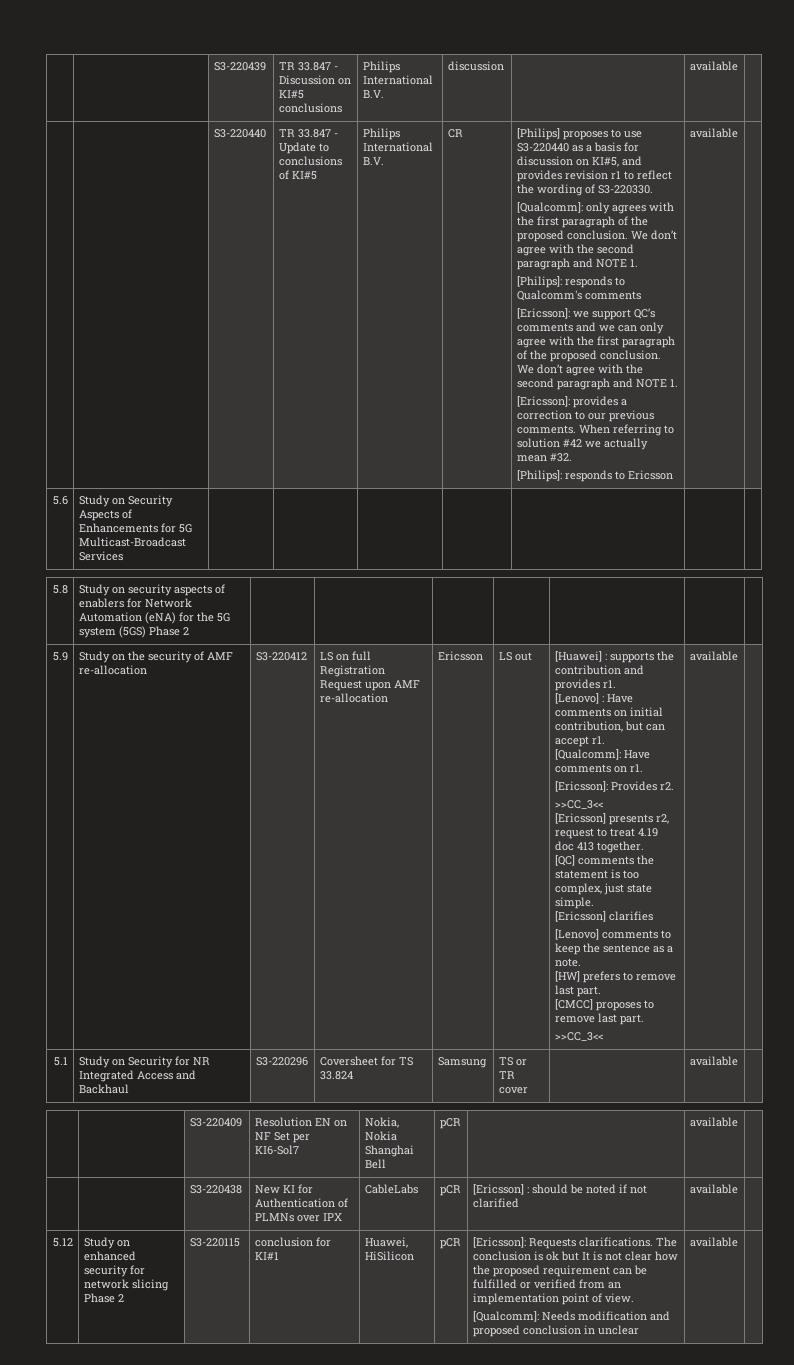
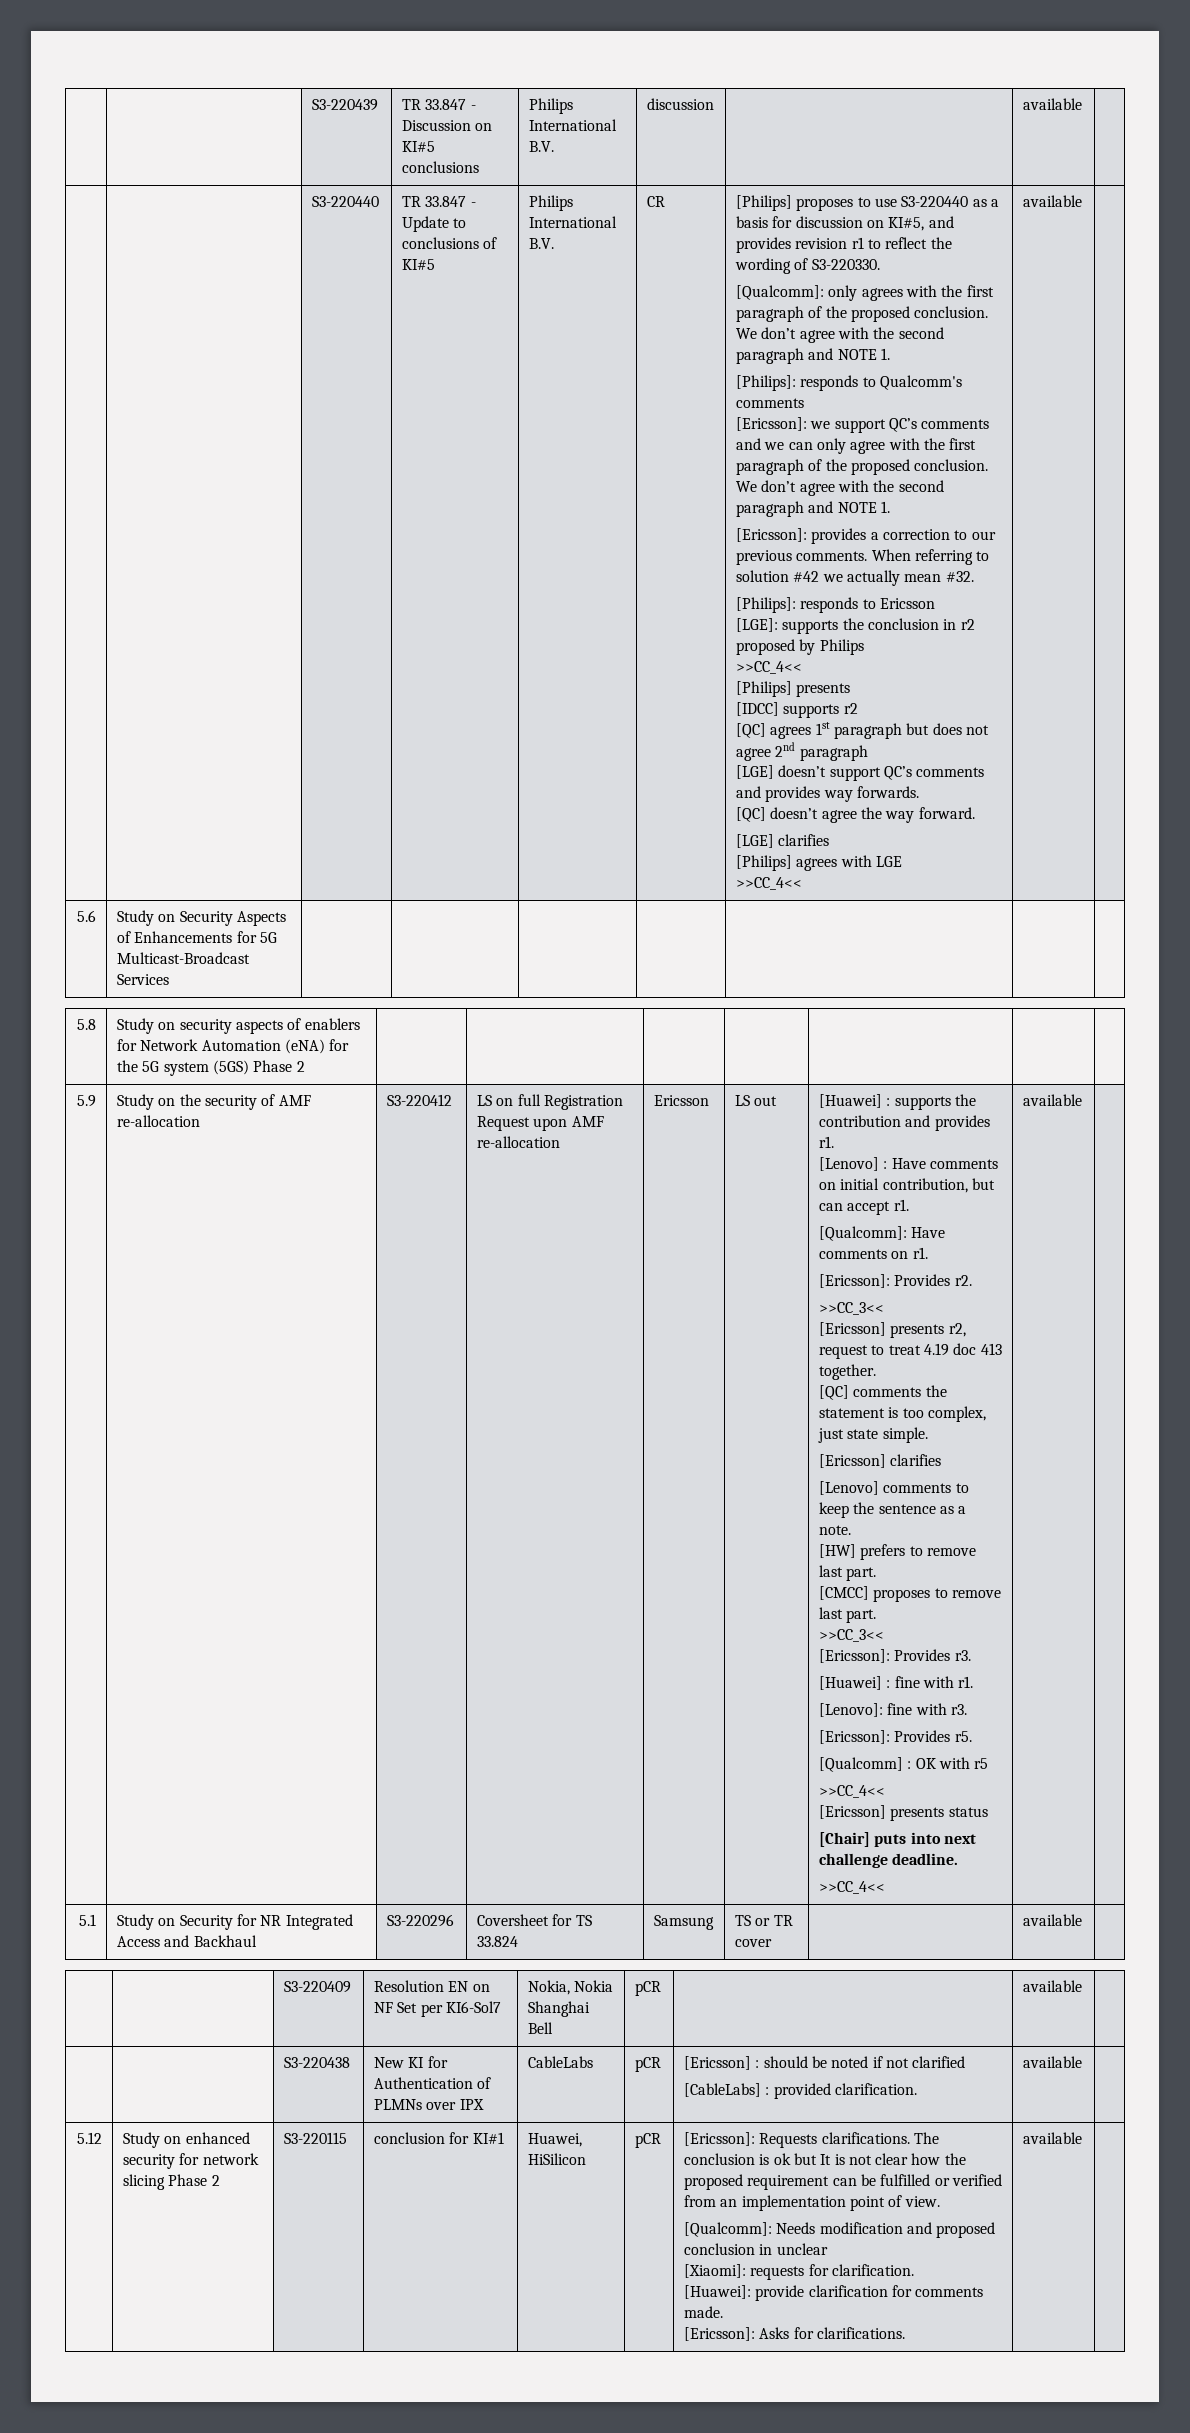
(673, 475) none -> [735,618,975,634] [735,639,864,655] [735,661,802,674] [735,681,851,697] [735,702,858,718] [735,722,989,739] [735,742,868,761] [735,765,985,781] [735,786,919,802] [735,807,975,823] [735,834,830,848] [735,855,902,871] [735,877,802,890] // [LGE]: supports the conclusion in r2 proposed by Philips // >>CC_4<< // [Philips] presents // [IDCC] supports r2 // [QC] agrees 1st paragraph but does not agree 2nd paragraph // [LGE] doesn’t support QC’s comments and provides way forwards. // [QC] doesn’t agree the way forward. // [LGE] clarifies // [Philips] agrees with LGE // >>CC_4<<
(603, 1036) none -> [818,1649,971,1663] [818,1676,974,1690] [818,1703,967,1717] [818,1730,972,1744] [818,1757,989,1772] [818,1785,885,1798] [818,1805,988,1821] [818,1832,976,1847] [818,1853,959,1868] [818,1881,885,1894] // [Ericsson]: Provides r3. // [Huawei] : fine with r1. // [Lenovo]: fine with r3. // [Ericsson]: Provides r5. // [Qualcomm] : OK with r5 // >>CC_4<< // [Ericsson] presents status // [Chair] puts into next challenge deadline. // >>CC_4<<
(519, 1203) none -> [683,2083,917,2099] // [CableLabs] : provided clarification.
(639, 1330) none -> [683,2264,914,2280] [683,2285,984,2301] [683,2306,723,2318] [683,2327,905,2341] // [Xiaomi]: requests for clarification. // [Huawei]: provide clarification for comments made. // [Ericsson]: Asks for clarifications.

